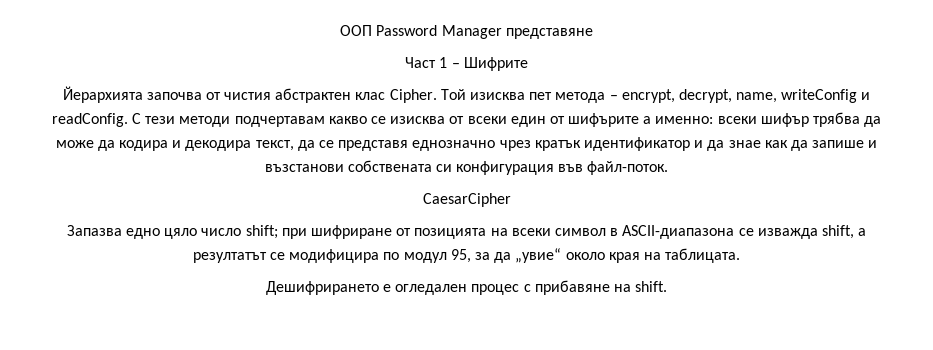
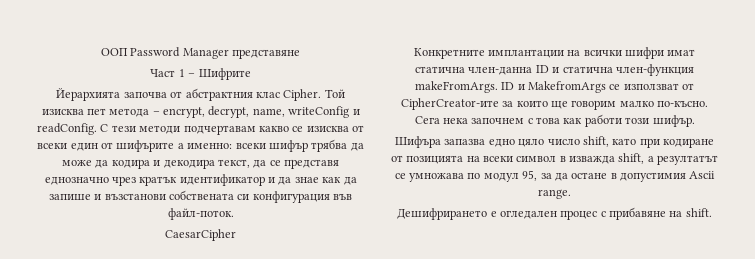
[224,88,352,103] чистия абстрактен -> [185,88,253,101] абстрактния
[66,225,393,239] Запазва едно цяло число shift; при шифриране -> [413,47,696,59] [415,64,694,76] [414,81,695,93] [400,98,709,110] [414,114,695,127] [395,136,714,148] Конкретните имплантации на всички шифри имат статична член-данна ID и статична член-функция makeFromArgs. ID и MakefromArgs се използват от CipherCreator-ите за които ще говорим малко по-късно. Сега нека започнем с това как работи този шифър. // Шифъра запазва едно цяло число shift, като при кодиране
[622,225,754,239] ASCII-диапазона се -> (566, 159) none
[289,249,380,263] модифицира -> [409,173,464,182] умножава
[515,248,741,263] „увие“ около края на таблицата. -> [571,171,716,182] [538,189,571,199] остане в допустимия Ascii range.

